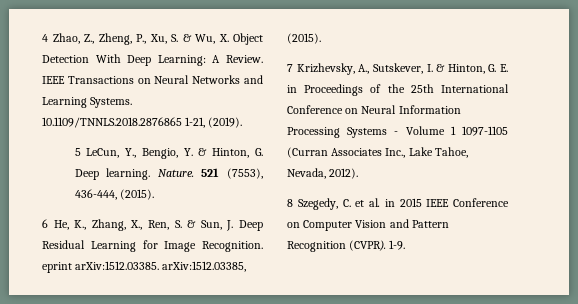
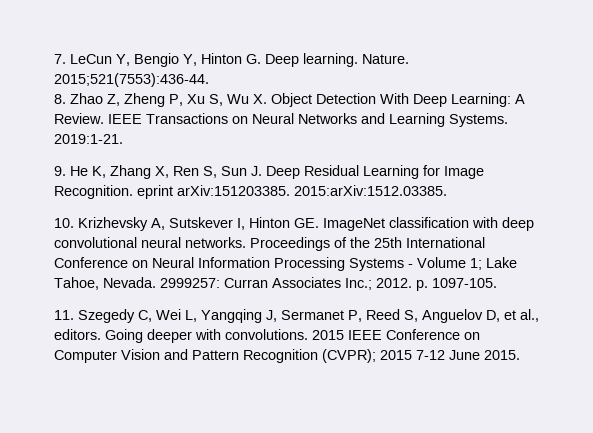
[42,33,215,45] 4 Zhao, Z., Zheng, P., Xu, S. & Wu, -> [54,53,409,67] [54,73,209,87] [54,93,249,107] 7. LeCun Y, Bengio Y, Hinton G. Deep learning. Nature. 2015;521(7553):436-44. // 8. Zhao Z, Zheng P, Xu S, Wu
[42,117,243,128] [74,148,263,159] [74,168,263,180] [74,189,154,200] [42,219,222,231] 10.1109/TNNLS.2018.2876865 1-21, (2019). // 5 LeCun, Y., Bengio, Y. & Hinton, G. Deep learning. Nature. 521 (7553), 436-444, (2015). // 6 He, K., Zhang, X., Ren, S. & Sun, -> [54,134,123,144] [54,165,247,179] 2019:1-21. // 9. He K, Zhang X, Ren S, Sun
[75,261,247,272] [287,33,321,44] [287,63,508,75] [287,85,297,93] arXiv:1512.03385. arXiv:1512.03385, (2015). // 7 Krizhevsky, A., Sutskever, I. & Hinton, G. E. in -> [177,185,447,196] [54,217,534,231] [54,237,246,248] arXiv:151203385. 2015:arXiv:1512.03385. // 10. Krizhevsky A, Sutskever I, Hinton GE. ImageNet classification with deep convolutional neural networks.
[450,126,508,136] [287,147,468,158] [287,168,359,179] [287,198,395,210] 1 1097-1105 (Curran Associates Inc., Lake Tahoe, Nevada, 2012). // 8 Szegedy, C. et al. in -> [470,257,517,270] [54,277,497,291] [54,309,539,323] [54,329,308,343] 1; Lake Tahoe, Nevada. 2999257: Curran Associates Inc.; 2012. p. 1097-105. // 11. Szegedy C, Wei L, Yangqing J, Sermanet P, Reed S, Anguelov D, et al., editors. Going deeper with convolutions.
[349,240,406,251] (CVPR). 1-9. -> [322,349,520,363] (CVPR); 2015 7-12 June 2015.

